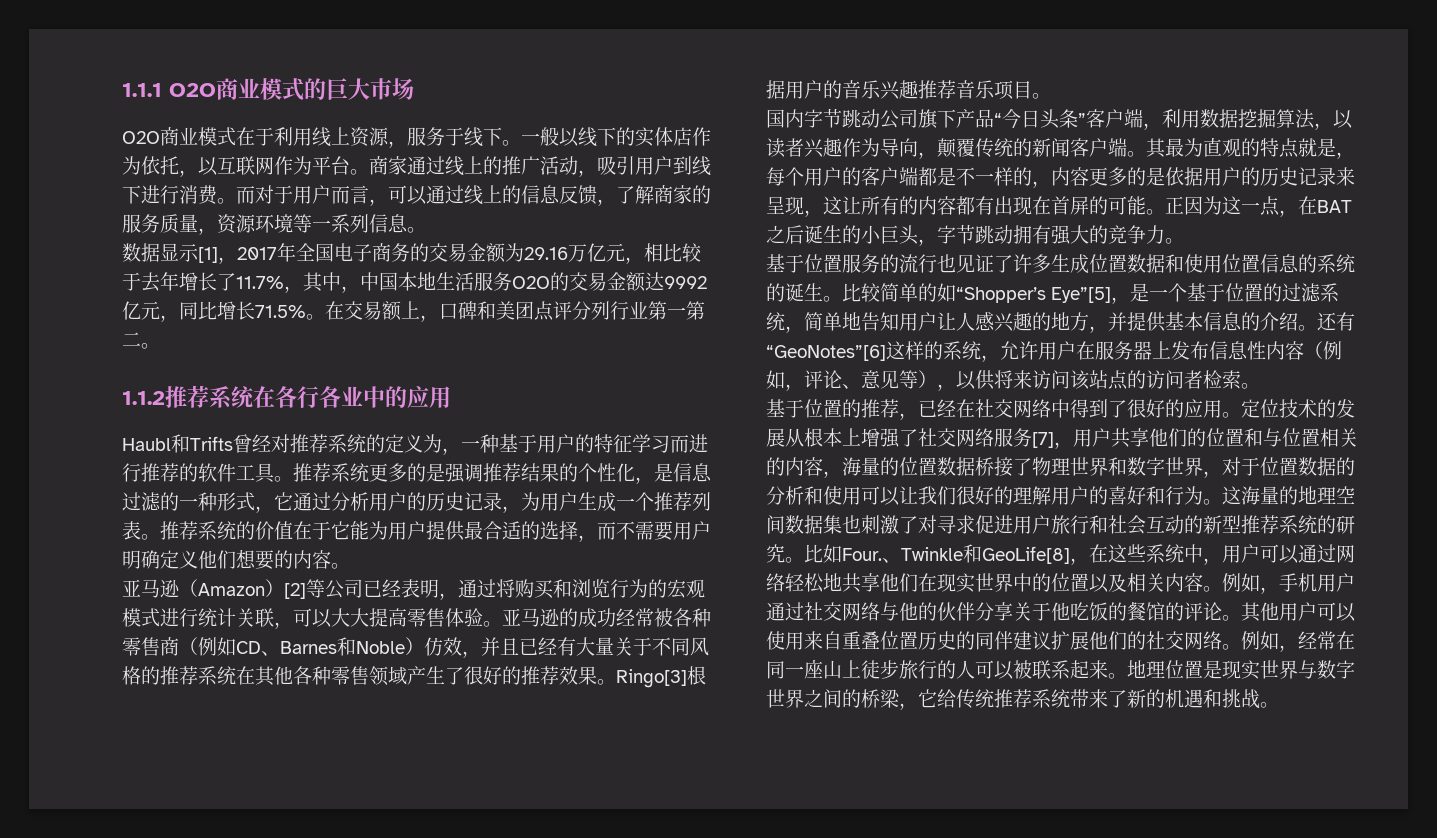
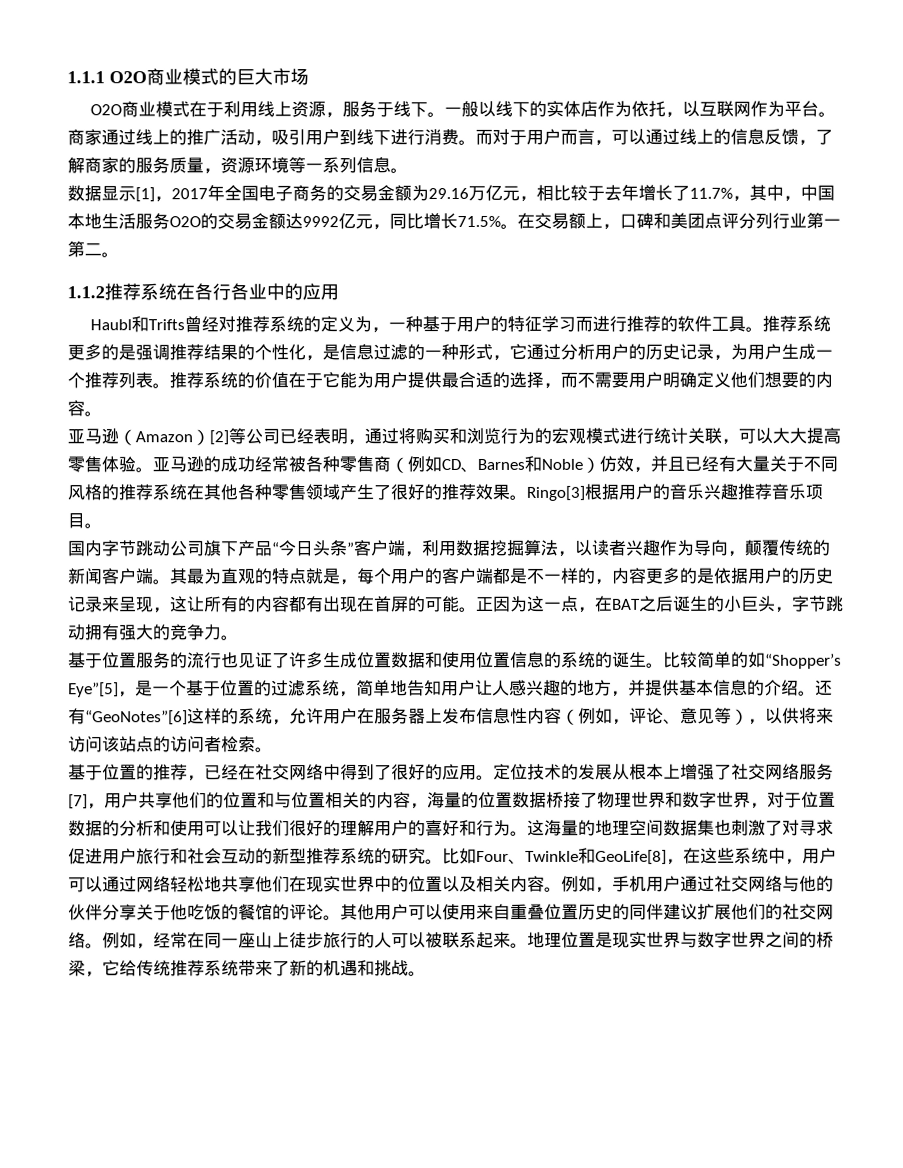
[842,548,882,561] Four. -> [476,850,509,862] Four

